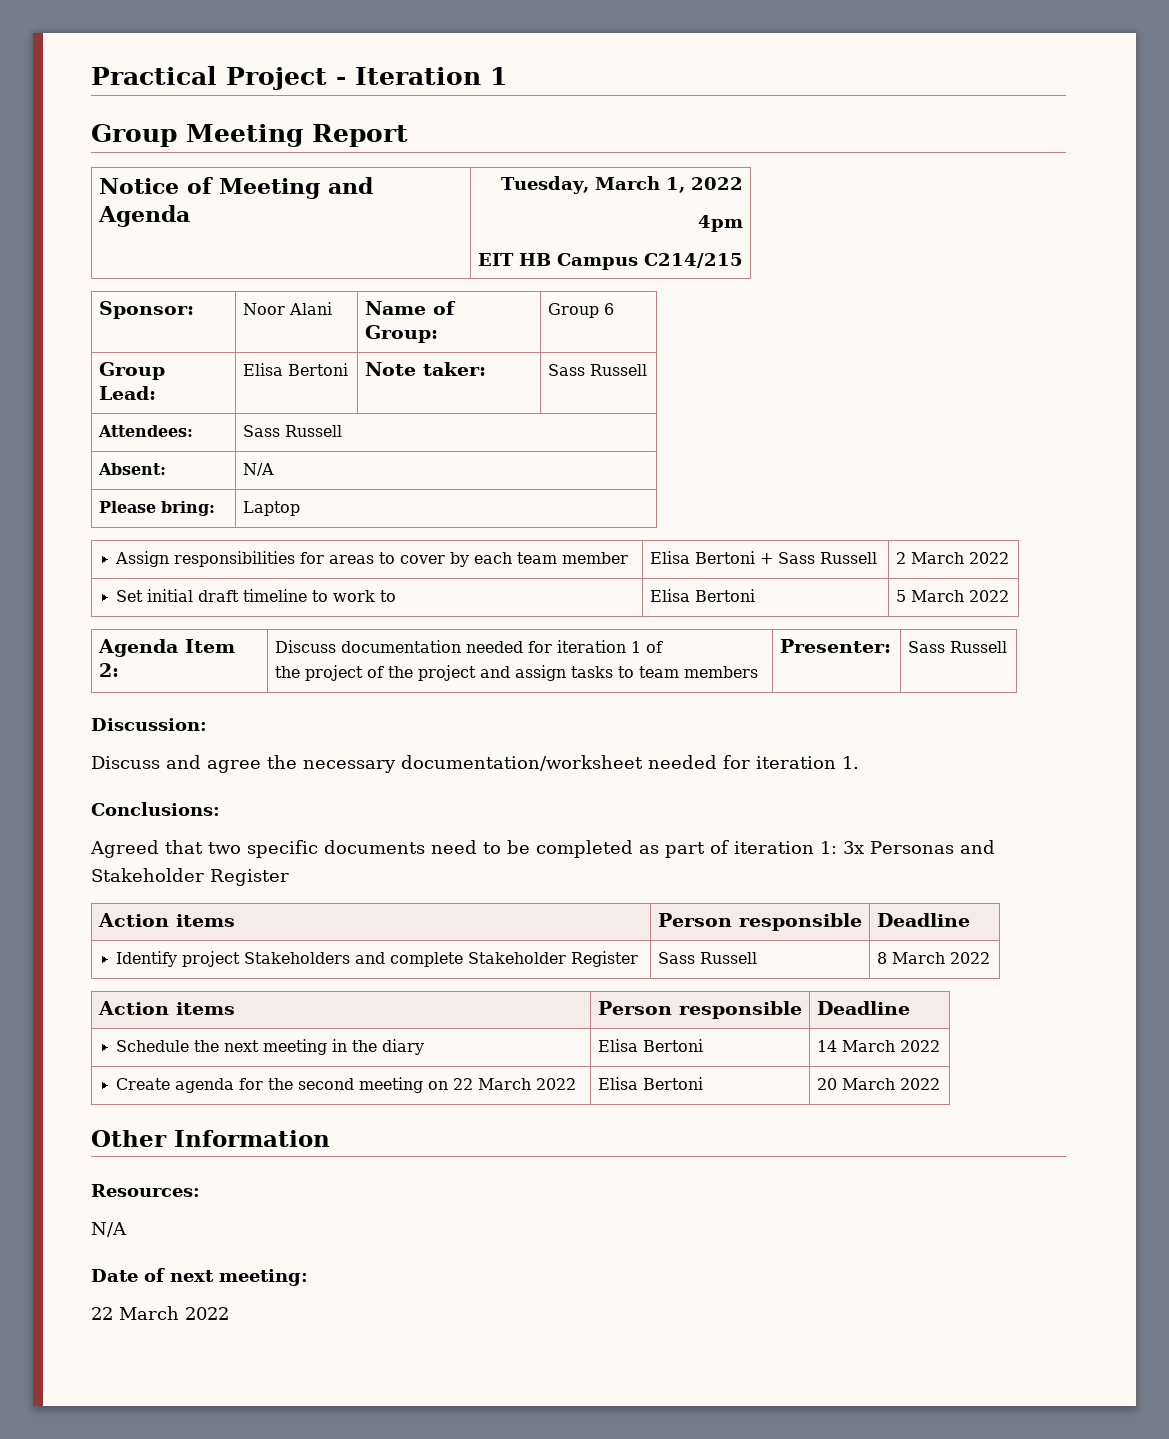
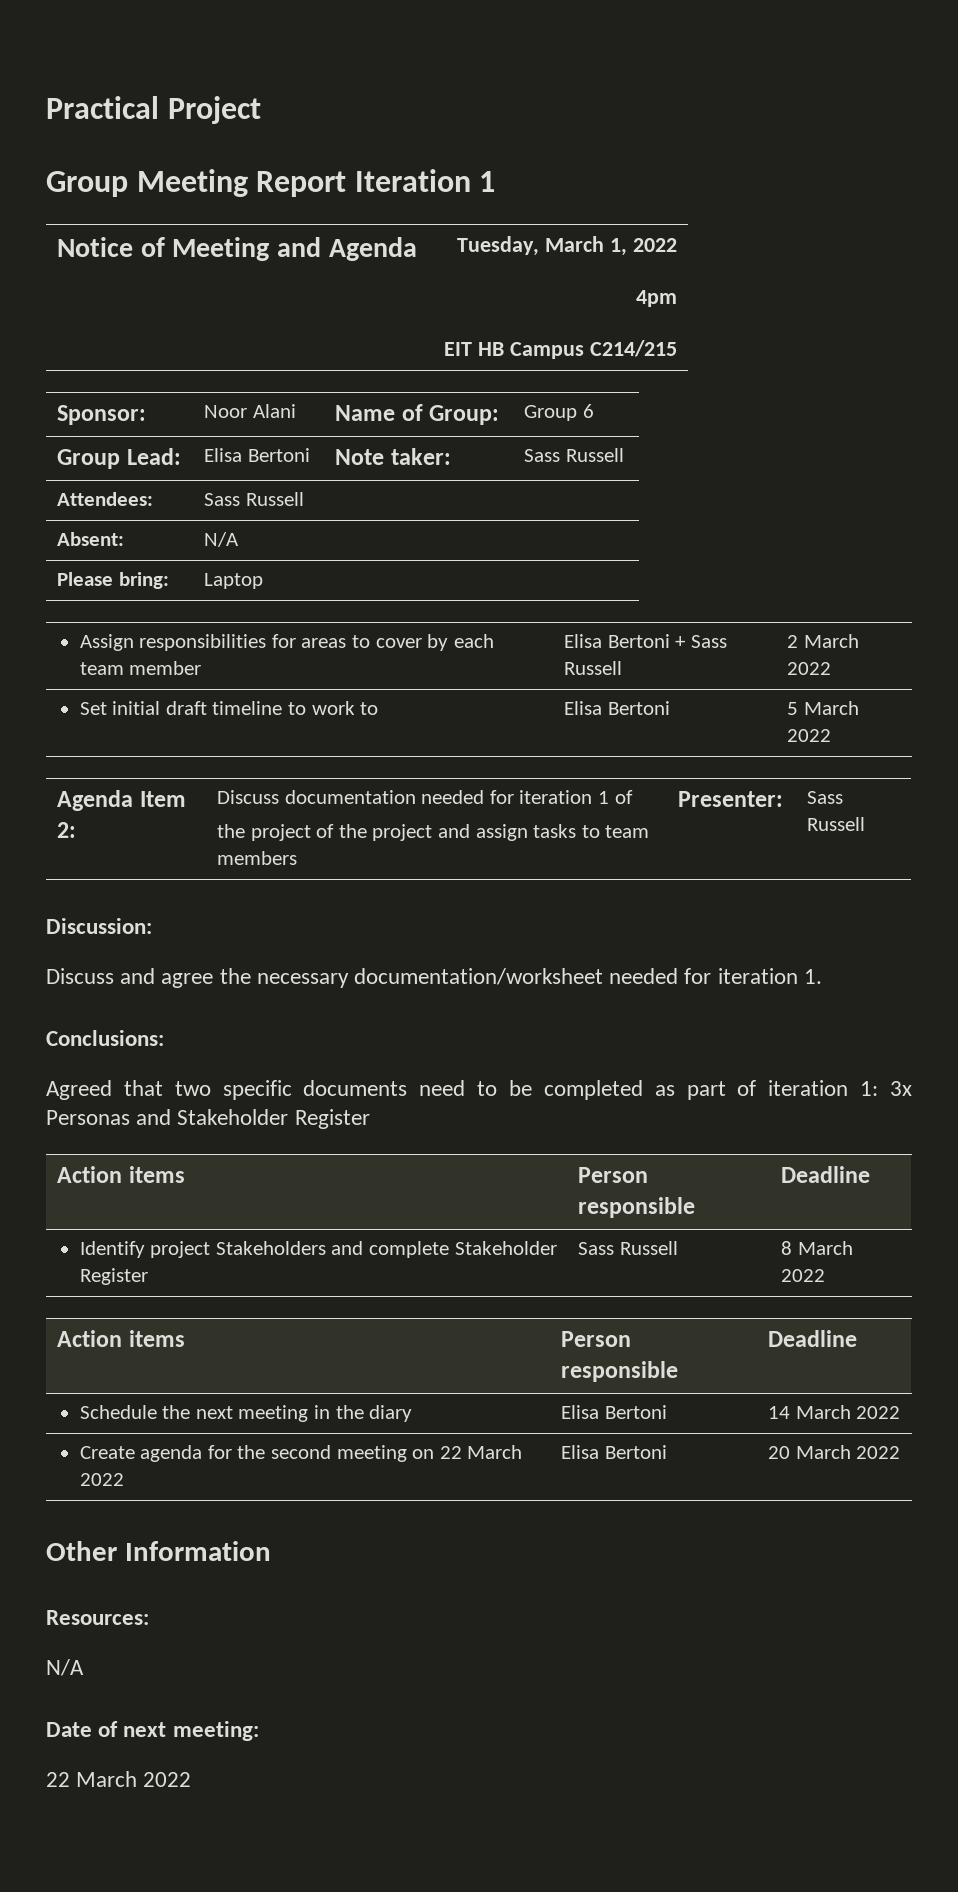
[336,67,507,85] - Iteration 1 -> (261, 110) none
(408, 135) none -> [354,169,496,192] Iteration 1

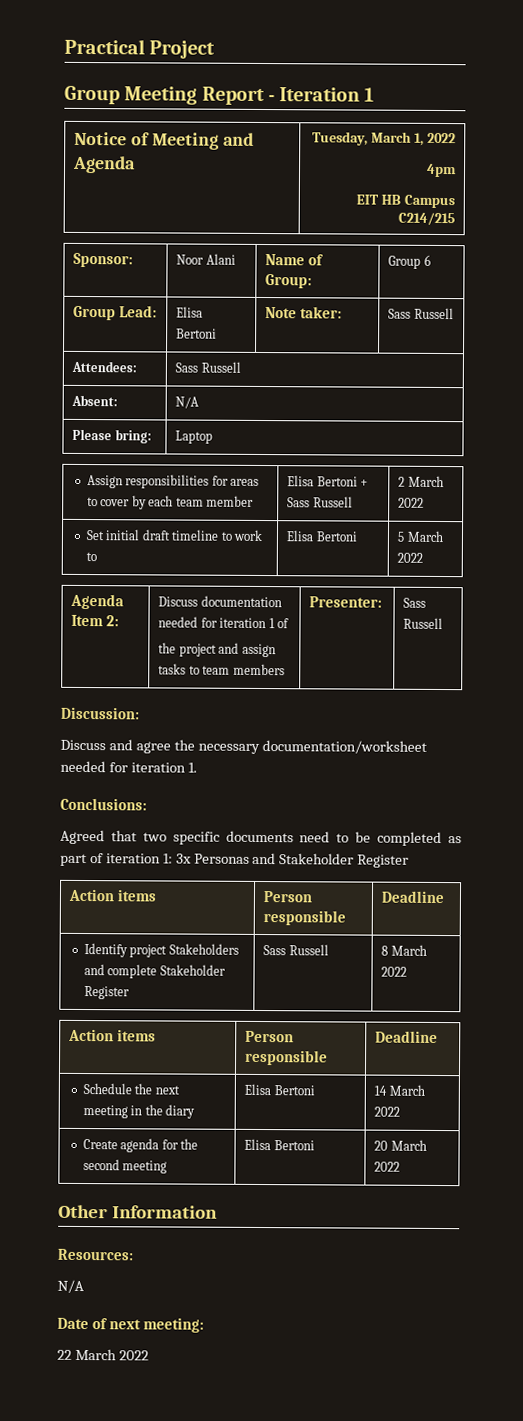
(347, 184) none -> [267,95,275,102] -
[316,824,433,841] of the project -> (217, 650) none
[412,1445,523,1459] [79,1473,124,1486] on 22 March 2022 -> (168, 1167) none

